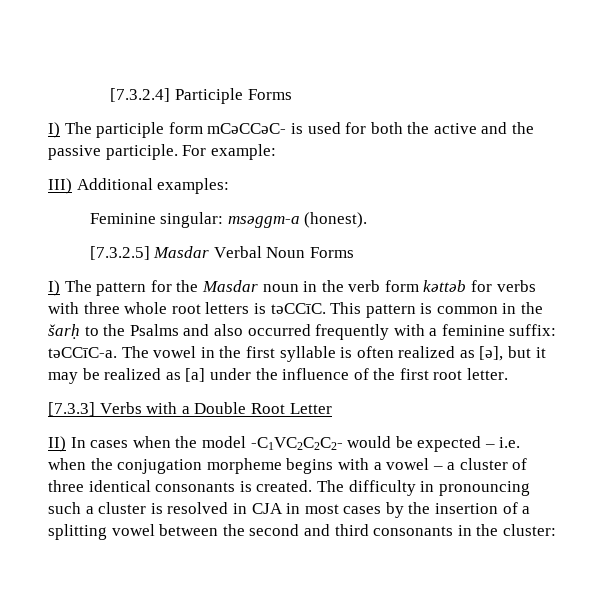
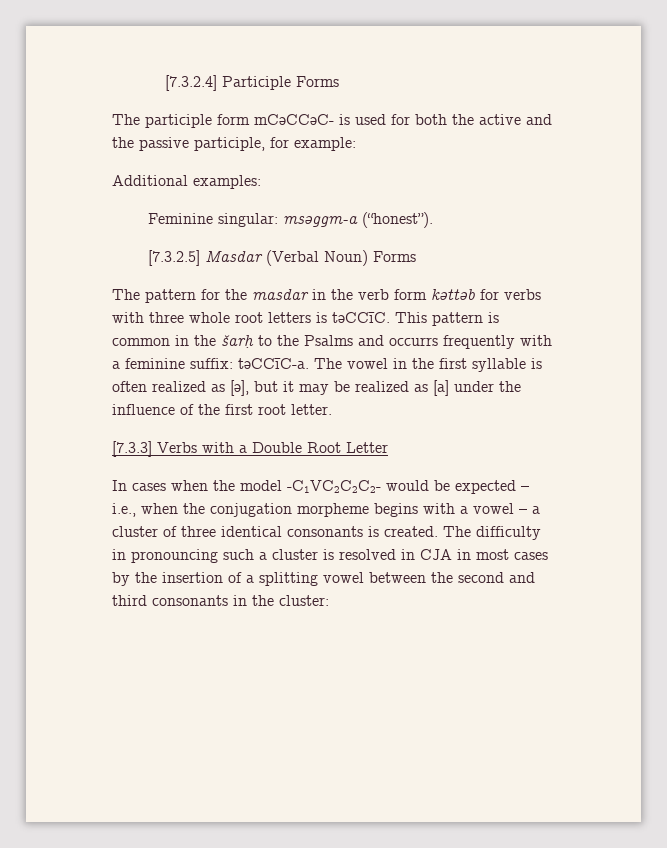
[48,122,60,138] I) -> (340, 81) none
[105,144,207,160] participle. For -> [194,137,289,151] participle, for
[48,178,72,194] III) -> (356, 144) none
[304,212,368,228] (honest). -> [361,212,433,228] (“honest”).
[213,246,354,258] [48,280,60,296] Verbal Noun Forms // I) -> [265,250,416,266] (Verbal Noun) Forms //
[201,280,299,292] Masdar noun -> [252,289,309,300] masdar
[213,324,311,336] also occurred -> [389,337,438,346] occurrs
[48,436,66,452] II) -> (388, 447) none
[499,437,521,448] i.e. -> [112,503,136,517] i.e.,

